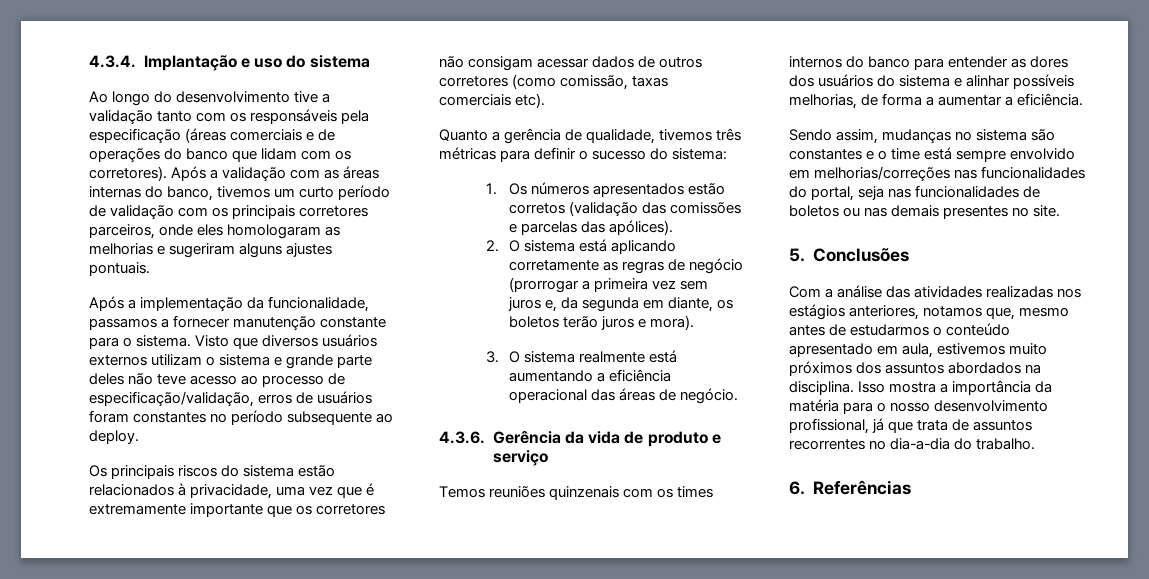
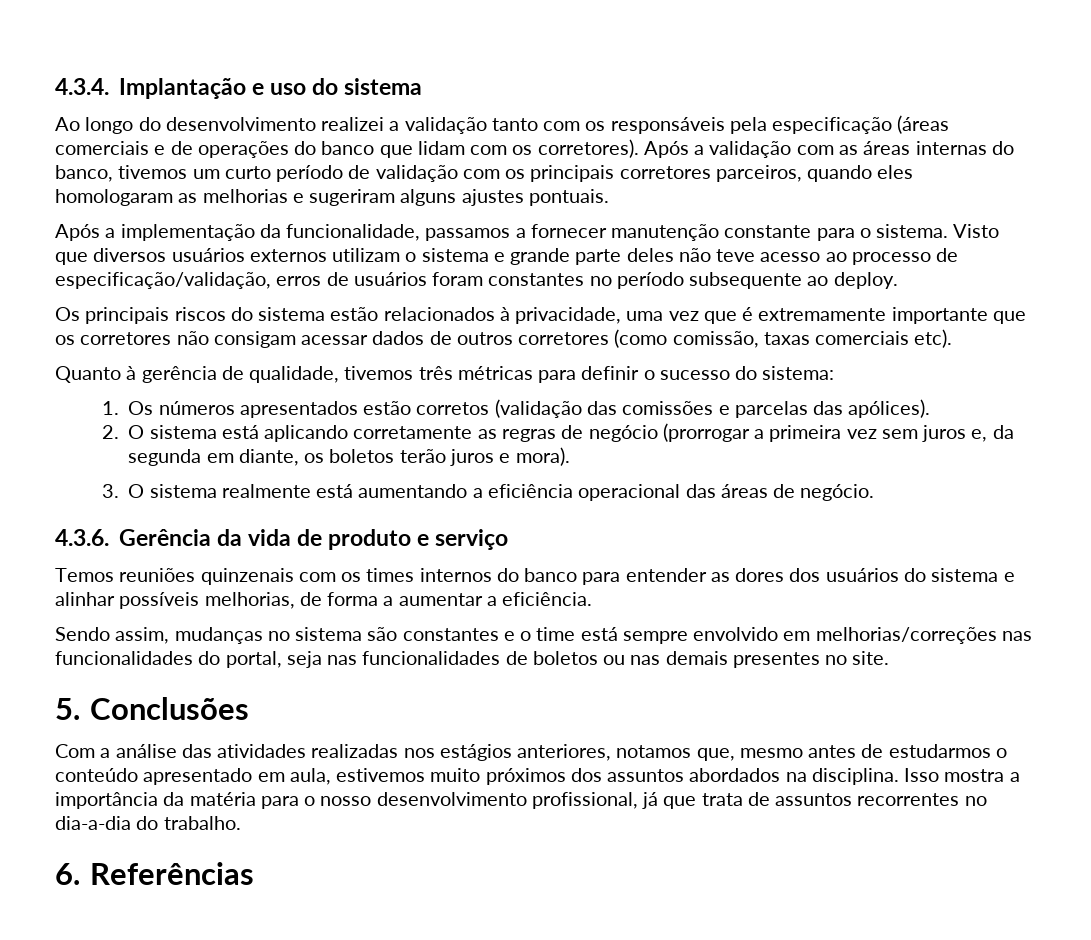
[294,91,319,103] tive -> [321,117,385,131] realizei
[159,224,194,236] onde -> [807,165,873,182] quando
[492,131,501,141] a -> [126,366,137,380] à

